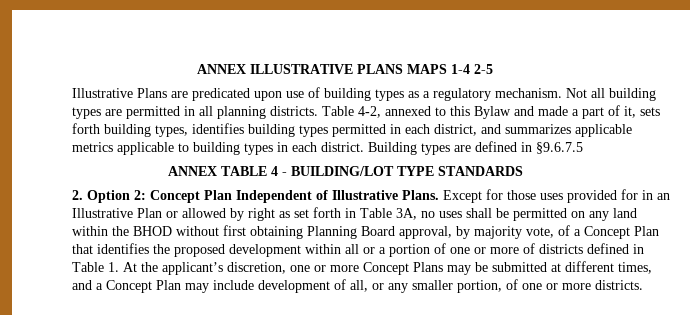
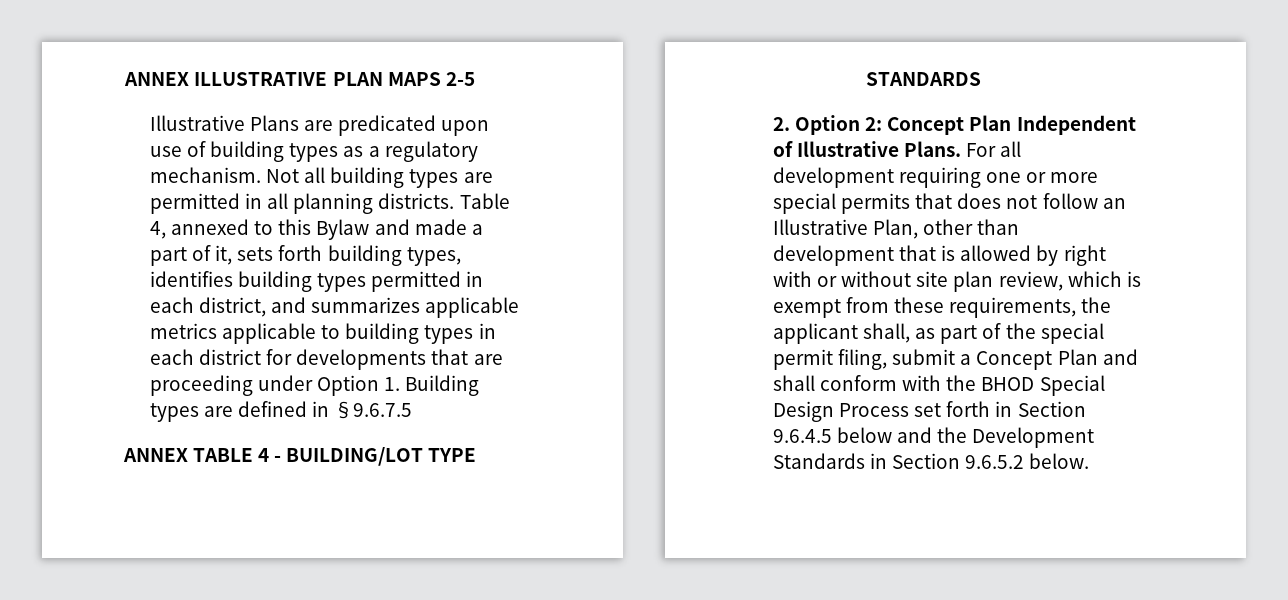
[357,64,470,74] PLANS MAPS 1-4 -> [332,72,441,86] PLAN MAPS
[357,106,381,118] 4-2, -> [149,221,166,239] 4,
[320,142,364,152] district. -> [198,349,503,370] [149,375,401,396] district for developments that are proceeding under Option 1.
[442,189,670,203] [71,207,637,221] [71,225,659,239] [71,243,644,257] [71,261,652,275] [71,279,643,293] Except for those uses provided for in an Illustrative Plan or allowed by right as set forth in Table 3A, no uses shall be permitted on any land within the BHOD without first obtaining Planning Board approval, by majority vote, of a Concept Plan that identifies the proposed development within all or a portion of one or more of districts defined in Table 1. At the applicant’s discretion, one or more Concept Plans may be submitted at different times, and a Concept Plan may include development of all, or any smaller portion, of one or more districts. -> [966,141,1022,157] [772,167,1099,188] [772,193,1126,214] [772,219,1020,239] [772,245,1106,266] [772,271,1141,292] [772,297,1112,318] [772,323,1104,344] [772,349,1138,370] [772,375,1105,396] [772,401,1086,422] [772,427,1095,448] [772,453,1090,469] For all development requiring one or more special permits that does not follow an Illustrative Plan, other than development that is allowed by right with or without site plan review, which is exempt from these requirements, the applicant shall, as part of the special permit filing, submit a Concept Plan and shall conform with the BHOD Special Design Process set forth in Section 9.6.4.5 below and the Development Standards in Section 9.6.5.2 below.

